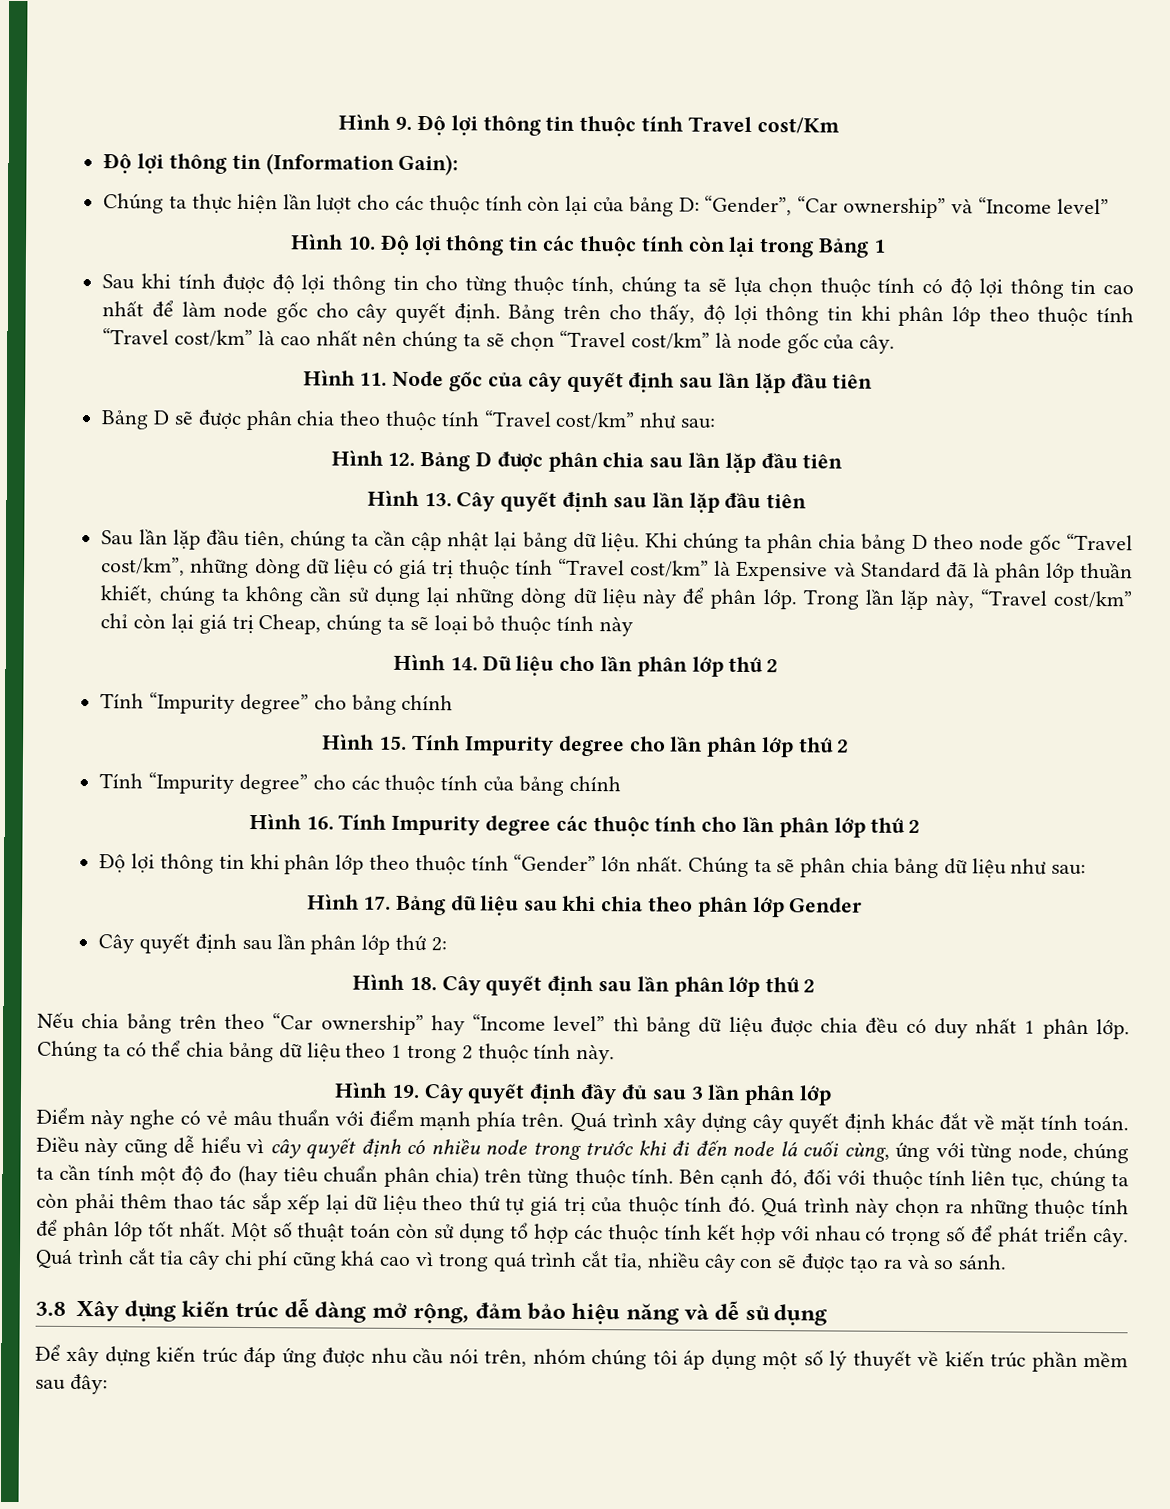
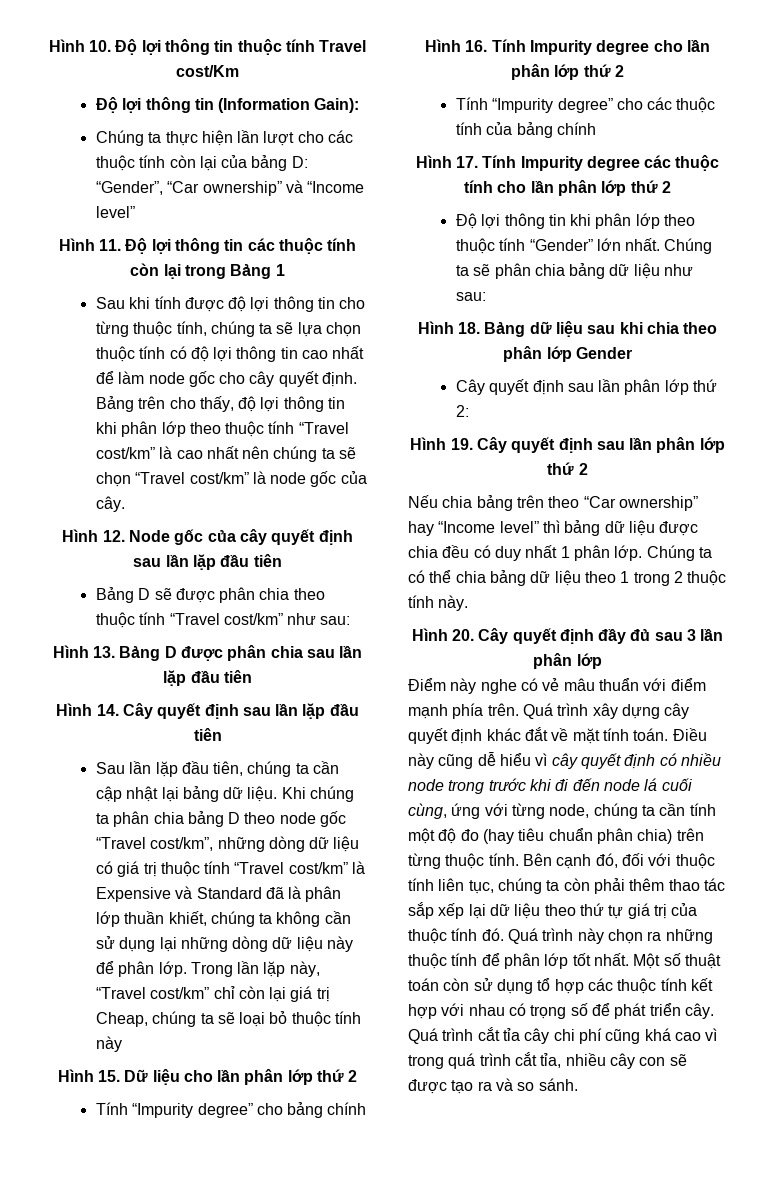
[338,114,413,130] Hình 9. -> [48,39,112,52] Hình 10.
[347,236,377,250] 10. -> [99,239,122,251] 11.
[359,372,388,386] 11. -> [102,530,125,542] 12.
[387,452,416,466] 12. -> [93,646,116,658] 13.
[423,493,452,507] 13. -> [96,704,119,716] 14.
[449,657,478,671] 14. -> [97,1070,120,1082] 15.
[379,735,408,750] 15. -> [465,40,488,52] 16.
[305,816,334,830] 16. -> [455,156,478,168] 17.
[363,895,392,910] 17. -> [458,322,481,334] 18.
[408,976,437,991] 18. -> [450,438,473,450] 19.
[390,1084,420,1099] 19. -> [451,629,474,641] 20.
[35,1298,827,1326] [35,1344,1129,1372] [35,1373,108,1395] // 3.8 Xây dựng kiến trúc dễ dàng mở rộng, đảm bảo hiệu năng và dễ sử dụng // Để xây dựng kiến trúc đáp ứng được nhu cầu nói trên, nhóm chúng tôi áp dụng một số lý thuyết về kiến trúc phần mềm sau đây: -> (578, 1084) none

